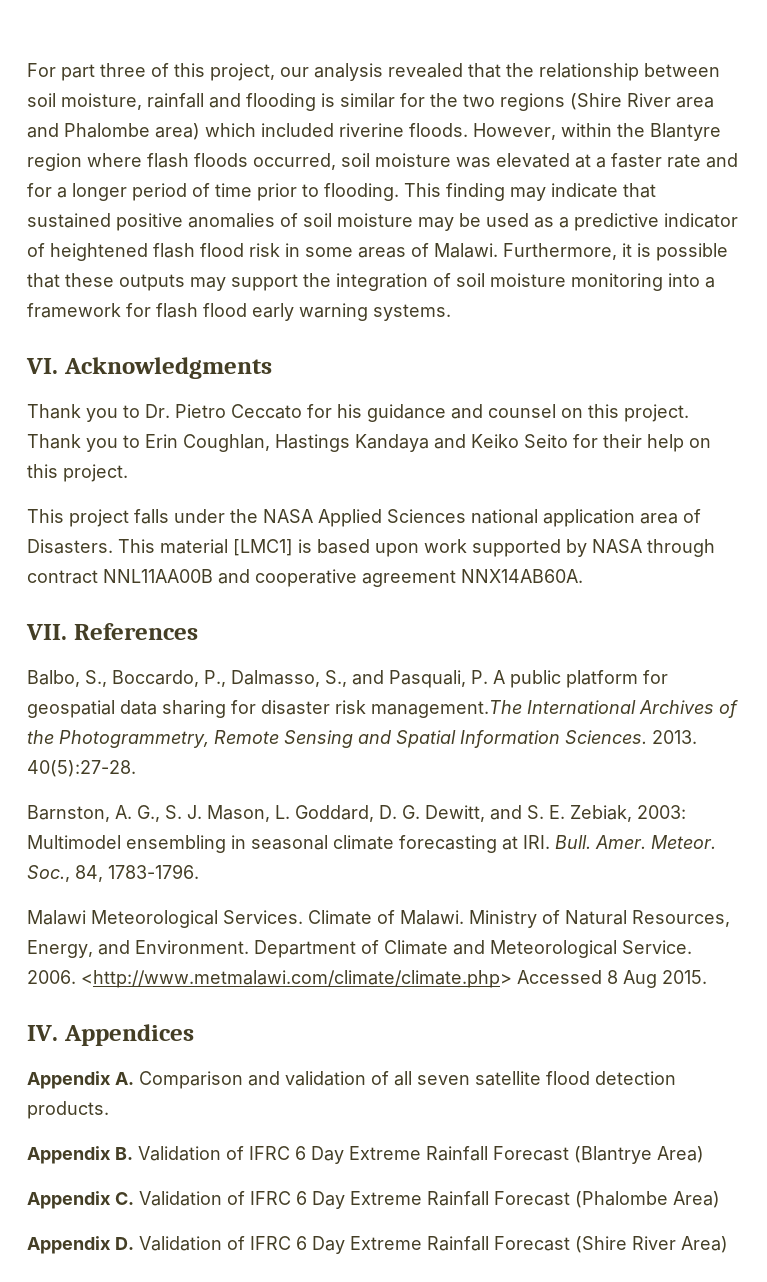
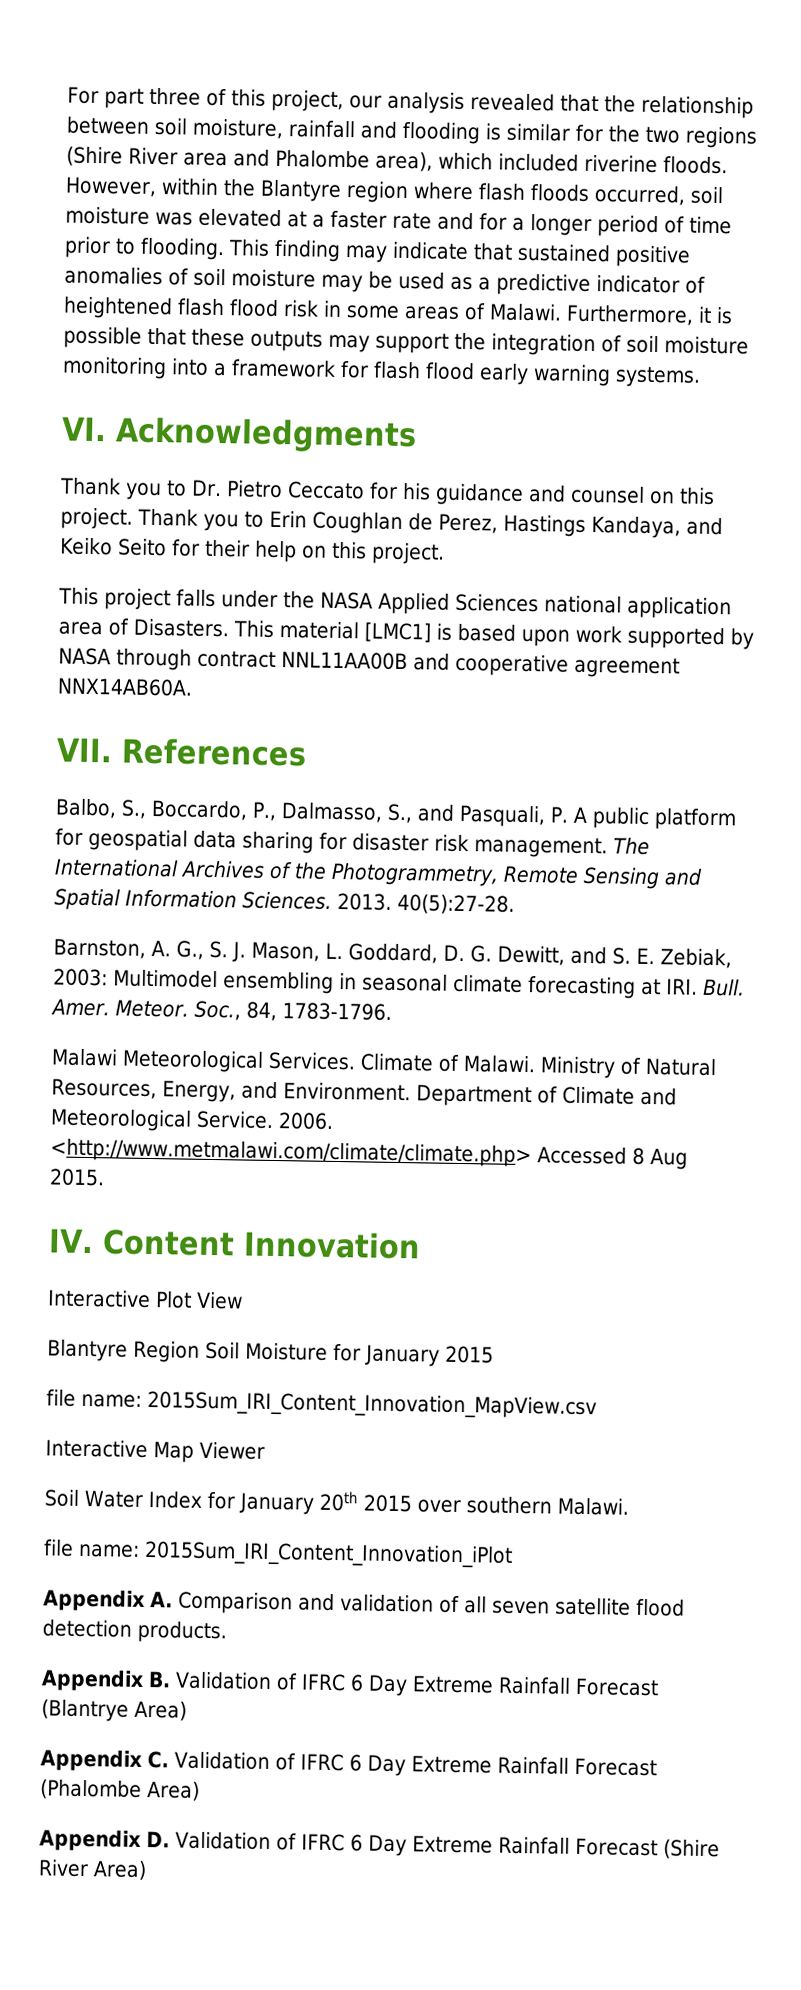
[155,123,200,140] area) -> [375,151,433,172] area),
[183,434,429,452] Coughlan, Hastings Kandaya -> [312,511,681,539] Coughlan de Perez, Hastings Kandaya,
[371,700,522,718] management.The -> [474,836,650,859] management. The
[63,1024,194,1046] Appendices -> [101,1229,421,1260] [47,1289,243,1310] [47,1339,494,1367] [46,1389,597,1420] [45,1439,265,1463] [44,1489,629,1516] [43,1539,513,1568] Content Innovation // Interactive Plot View // Blantyre Region Soil Moisture for January 2015 // file name: 2015Sum_IRI_Content_Innovation_MapView.csv // Interactive Map Viewer // Soil Water Index for January 20th 2015 over southern Malawi. // file name: 2015Sum_IRI_Content_Innovation_iPlot

